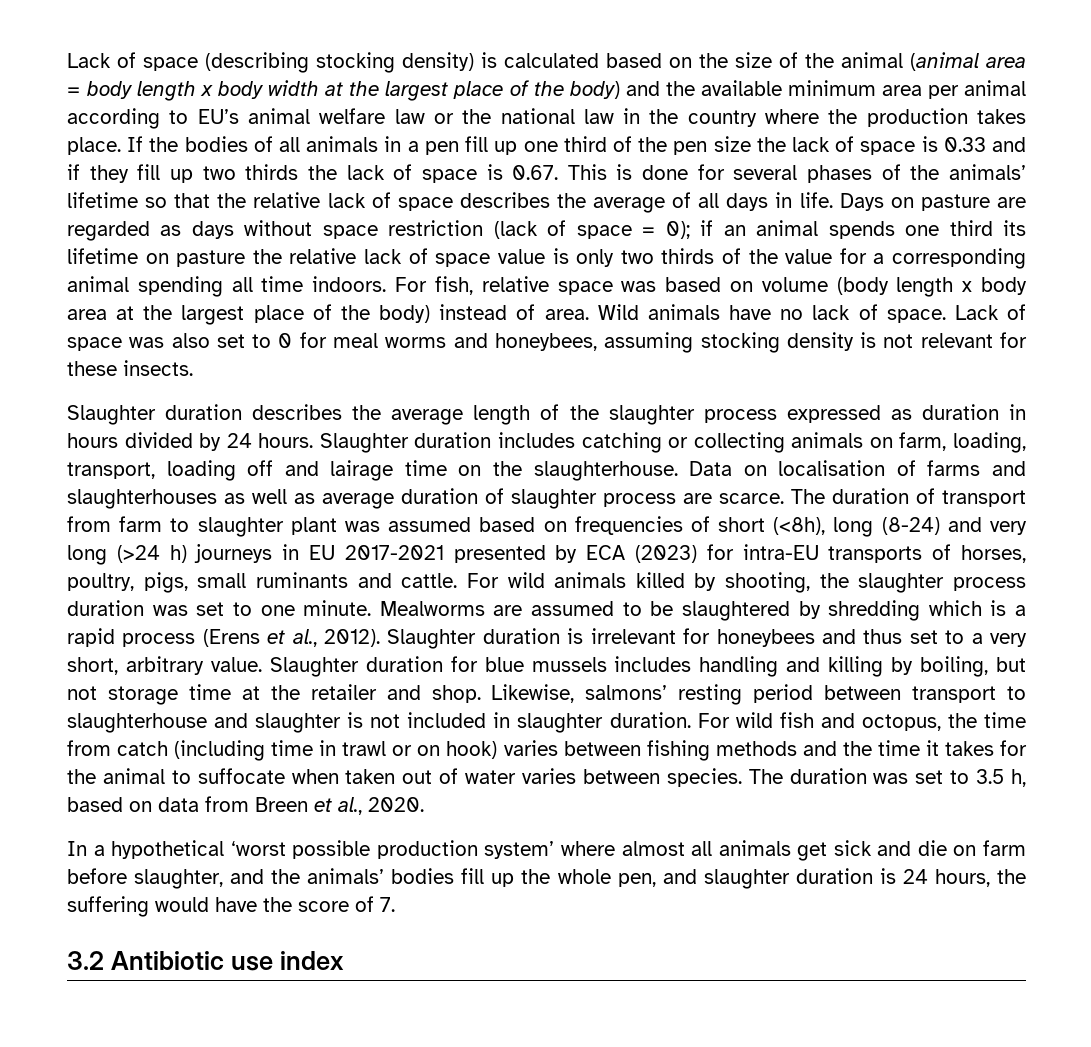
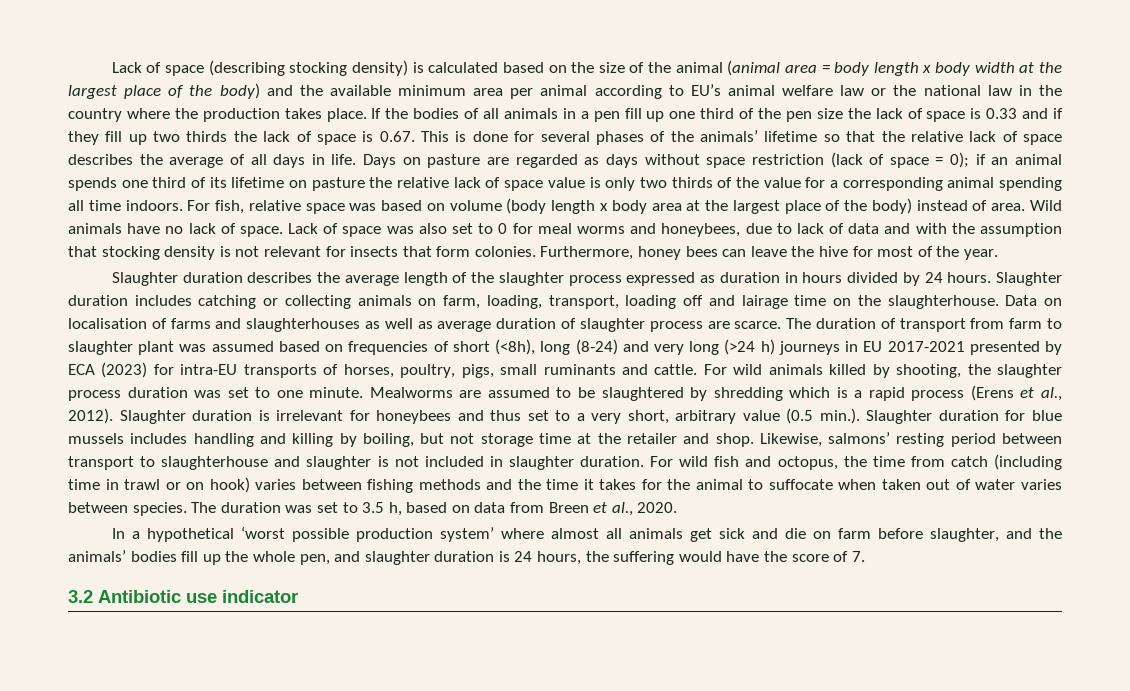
(993, 228) none -> [191,177,207,188] of
[604,332,694,353] assuming -> [745,223,1063,237] [68,246,97,257] due to lack of data and with the assumption that
[67,360,193,376] these insects. -> [350,246,998,260] insects that form colonies. Furthermore, honey bees can leave the hive for most of the year.
[210,657,262,672] value. -> [742,408,860,424] value (0.5 min.).
[279,951,344,970] index -> [222,590,298,603] indicator

